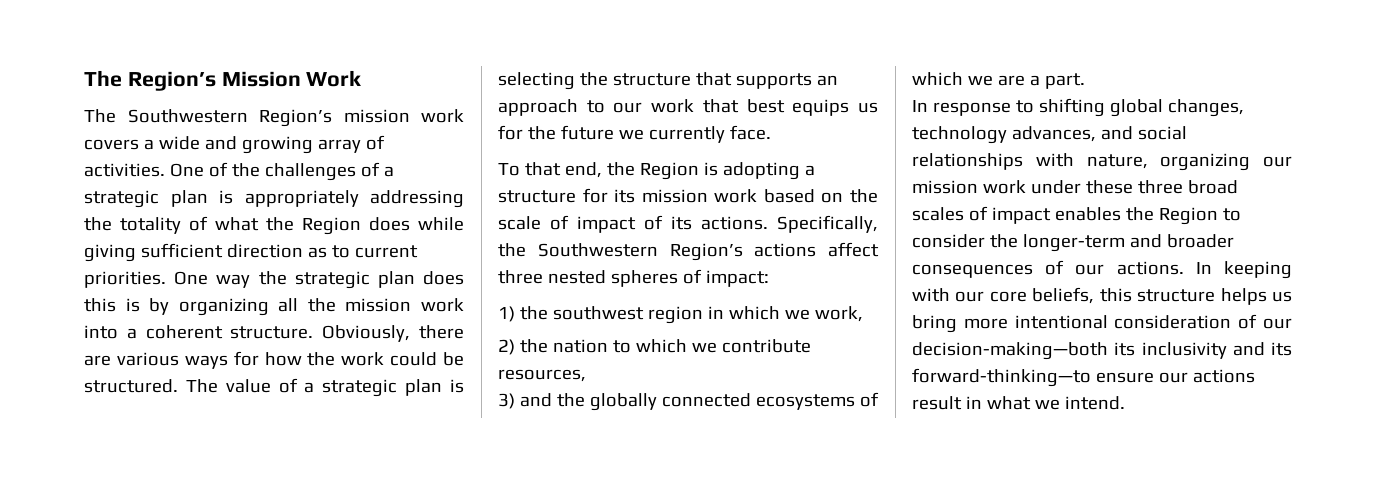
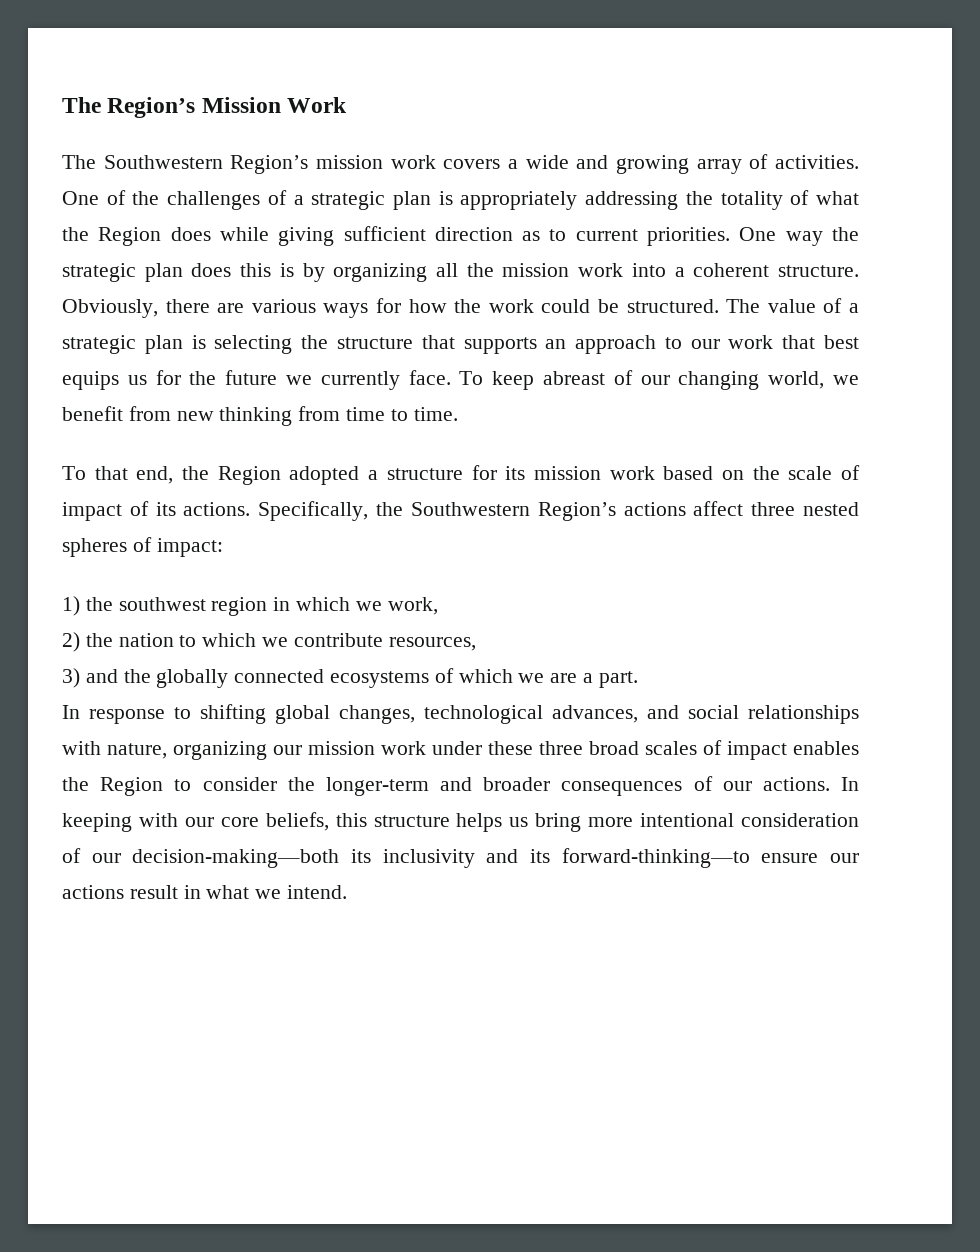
(771, 132) none -> [459,370,859,390] [62,406,458,426] To keep abreast of our changing world, we benefit from new thinking from time to time.
[703,162,800,180] is adopting -> [289,466,360,485] adopted
[912,126,1007,144] technology -> [424,705,543,724] technological

